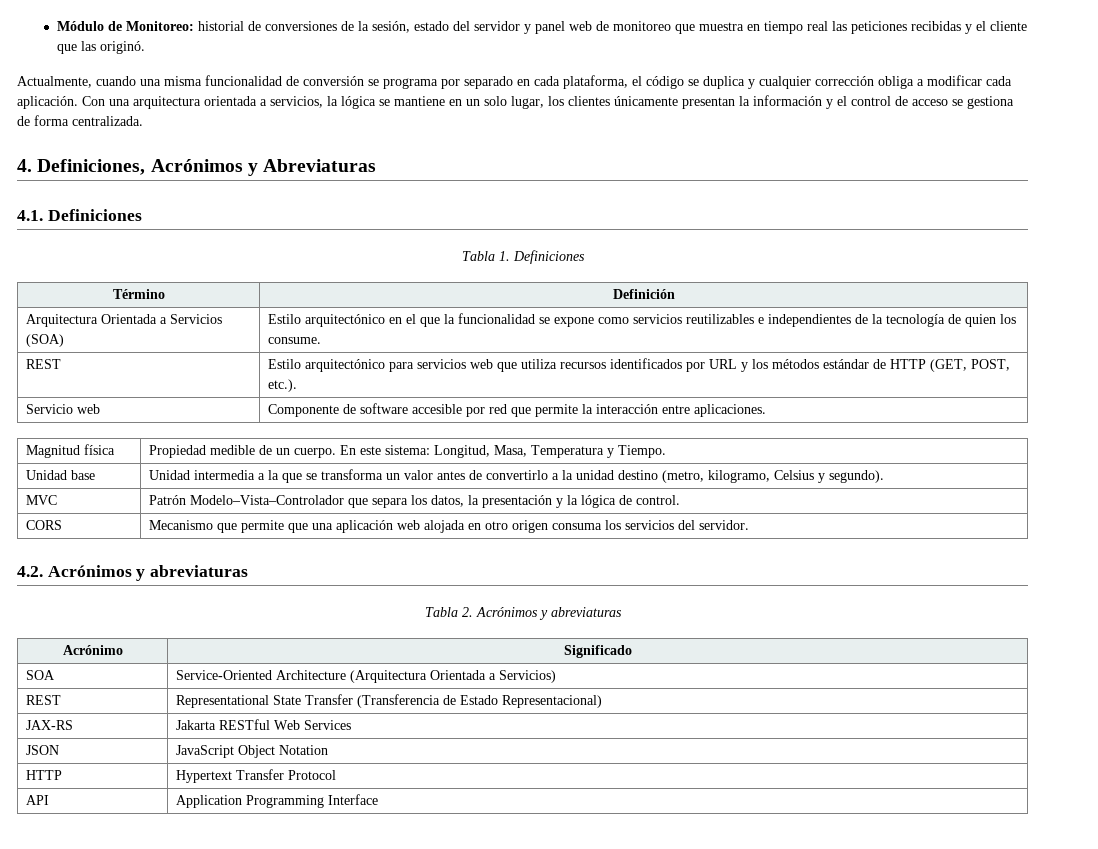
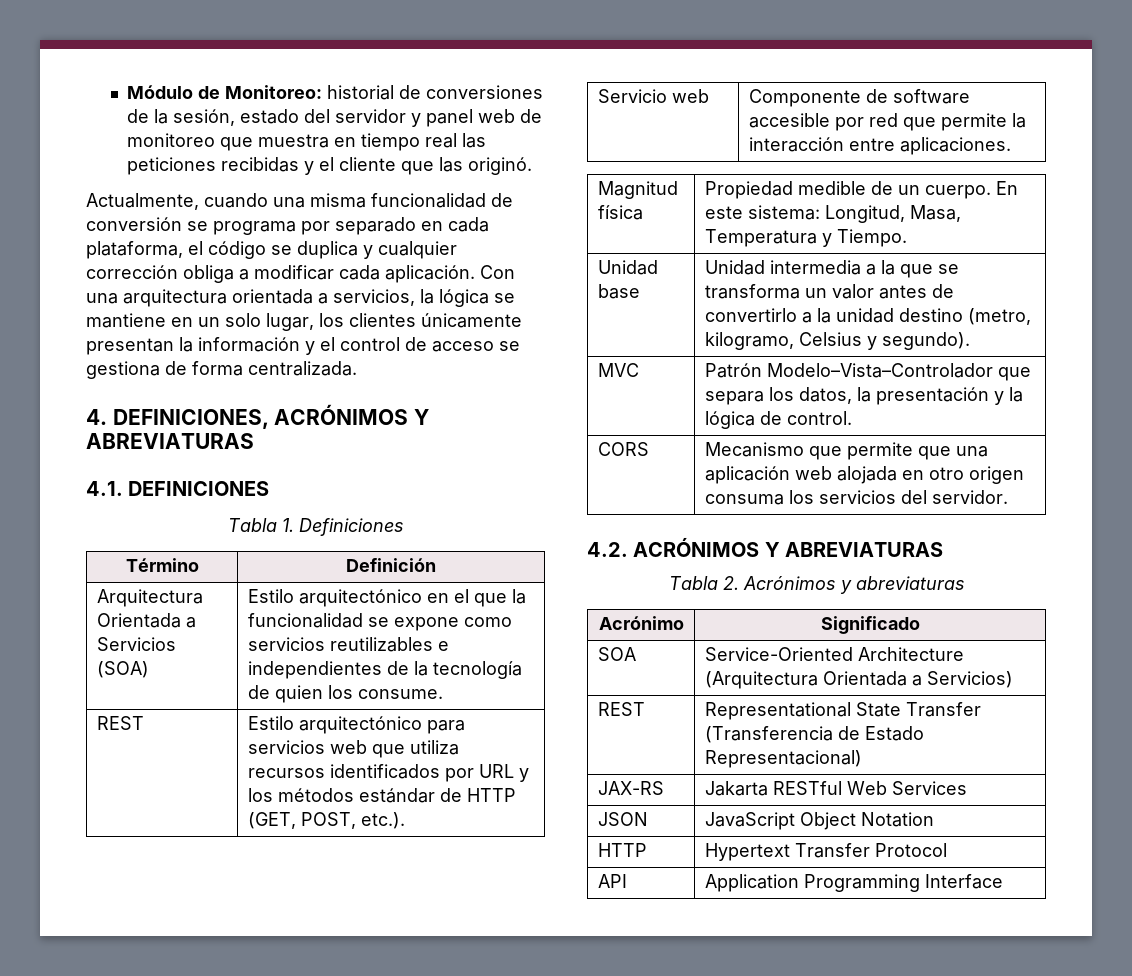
[37,159,377,176] Definiciones, Acrónimos y Abreviaturas -> [112,404,430,429] [86,433,254,449] DEFINICIONES, ACRÓNIMOS Y ABREVIATURAS
[47,209,142,221] Definiciones -> [128,481,270,496] DEFINICIONES
[47,565,249,581] Acrónimos y abreviaturas -> [633,537,944,557] ACRÓNIMOS Y ABREVIATURAS

